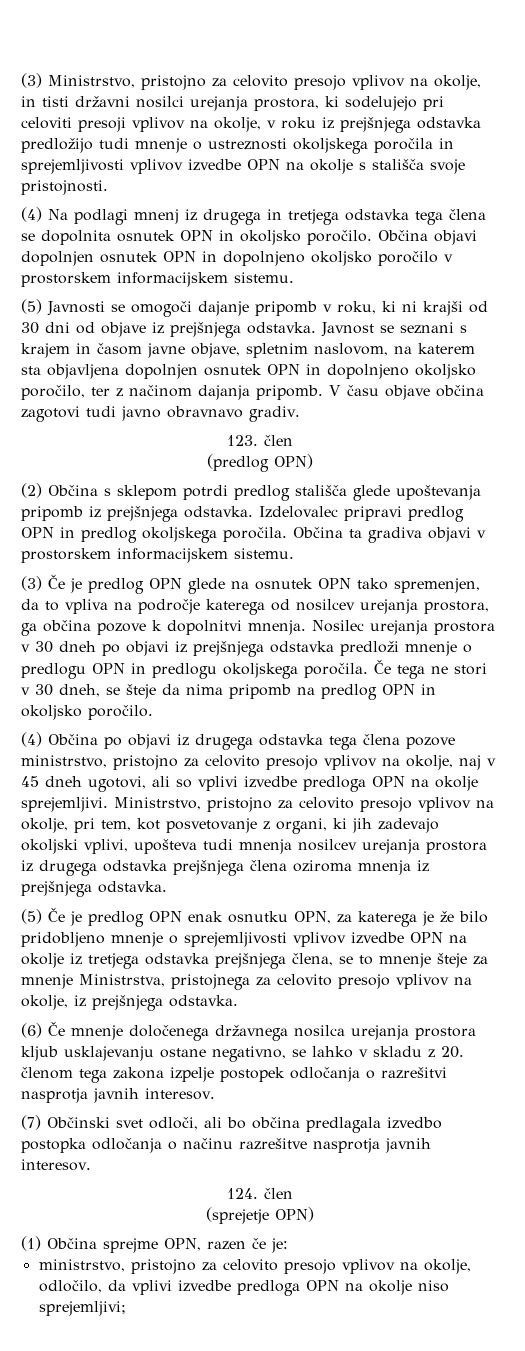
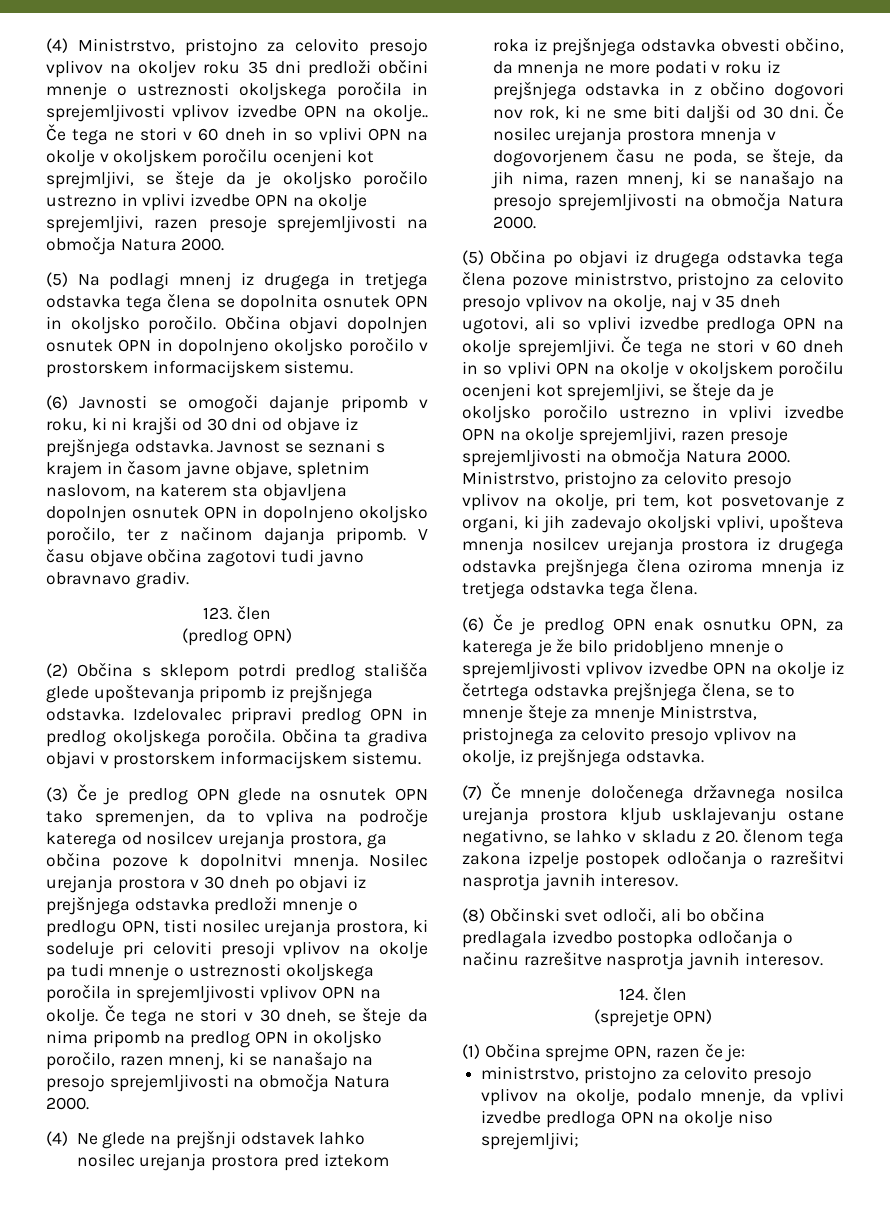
[21,73,481,90] [21,96,444,111] [21,117,481,133] [21,138,129,153] (3) Ministrstvo, pristojno za celovito presojo vplivov na okolje, in tisti državni nosilci urejanja prostora, ki sodelujejo pri celoviti presoji vplivov na okolje, v roku iz prejšnjega odstavka predložijo tudi -> [46,38,429,56] [46,59,428,78] (4) Ministrstvo, pristojno za celovito presojo vplivov na okoljev roku 35 dni predloži občini
[310,159,465,174] [21,180,108,195] [21,207,42,222] okolje s stališča svoje pristojnosti. // (4) -> [372,104,428,122] [46,124,428,145] [46,148,374,167] [46,170,428,189] [46,193,368,211] [46,215,428,233] [46,236,225,255] [46,272,68,287] okolje.. Če tega ne stori v 60 dneh in so vplivi OPN na okolje v okoljskem poročilu ocenjeni kot sprejmljivi, se šteje da je okoljsko poročilo ustrezno in vplivi izvedbe OPN na okolje sprejemljivi, razen presoje sprejemljivosti na območja Natura 2000. // (5)
[21,299,42,314] (5) -> [46,395,68,410] (6)
[92,663,368,679] OPN in predlogu okoljskega poročila. -> [121,919,428,937] [46,941,428,959] [46,963,374,981] [46,984,381,1003] [46,1008,98,1026] OPN, tisti nosilec urejanja prostora, ki sodeluje pri celoviti presoji vplivov na okolje pa tudi mnenje o ustreznosti okoljskega poročila in sprejemljivosti vplivov OPN na okolje.
[88,705,153,720] [21,732,42,747] poročilo. // (4) -> [46,1051,374,1070] [46,1073,390,1092] [46,1097,89,1110] [46,1130,366,1149] [76,1153,389,1171] [492,37,844,56] [492,60,780,78] [492,81,844,100] [492,102,844,123] [492,127,776,145] [492,148,844,167] [490,170,844,189] [492,192,844,211] [492,216,536,229] [462,250,484,265] poročilo, razen mnenj, ki se nanašajo na presojo sprejemljivosti na območja Natura 2000. // (4) Ne glede na prejšnji odstavek lahko nosilec urejanja prostora pred iztekom roka iz prejšnjega odstavka obvesti občino, da mnenja ne more podati v roku iz prejšnjega odstavka in z občino dogovori nov rok, ki ne sme biti daljši od 30 dni. Če nosilec urejanja prostora mnenja v dogovorjenem času ne poda, se šteje, da jih nima, razen mnenj, ki se nanašajo na presojo sprejemljivosti na območja Natura 2000. // (5)
[21,776,39,787] 45 -> [715,295,736,308] 35
(108, 804) none -> [620,336,844,357] [462,360,844,379] [462,382,775,401] [462,404,844,423] [462,427,788,445] [462,448,790,467] Če tega ne stori v 60 dneh in so vplivi OPN na okolje v okoljskem poročilu ocenjeni kot sprejemljivi, se šteje da je okoljsko poročilo ustrezno in vplivi izvedbe OPN na okolje sprejemljivi, razen presoje sprejemljivosti na območja Natura 2000.
[203,839,233,850] tudi -> (844, 523) none
[21,881,167,897] [21,909,42,924] prejšnjega odstavka. // (5) -> [462,580,698,599] [462,617,484,632] tretjega odstavka tega člena. // (6)
[88,953,139,969] tretjega -> [462,682,529,701] četrtega
[21,1023,42,1038] (6) -> [462,785,482,800] (7)
[21,1115,41,1130] (7) -> [462,908,485,923] (8)
[38,1280,102,1293] odločilo, -> [636,1088,765,1106] podalo mnenje,

